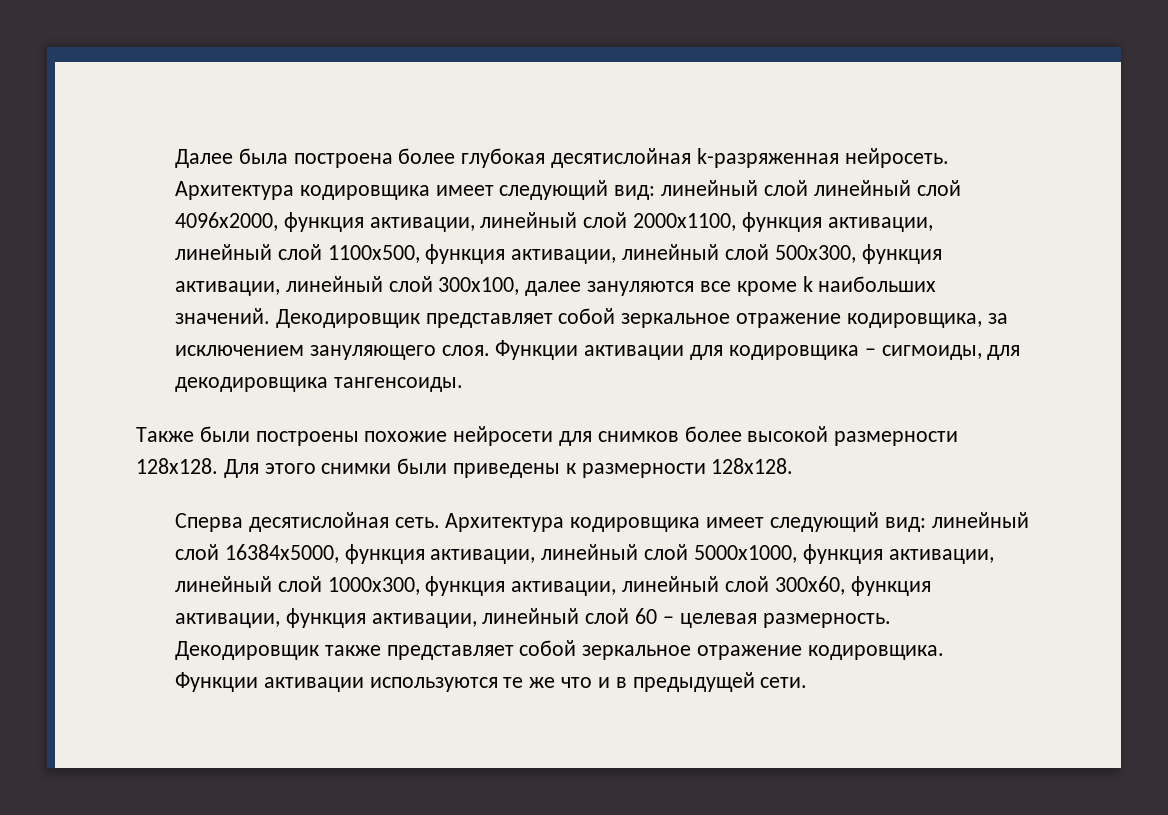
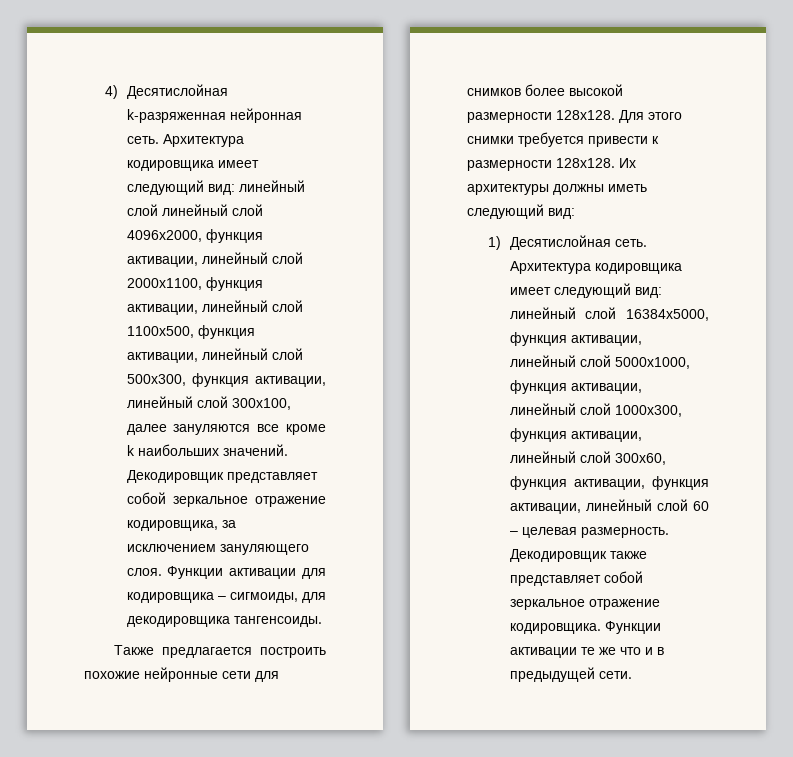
[175,148,949,168] Далее была построена более глубокая десятислойная k-разряженная нейросеть. -> [105,84,228,99] [126,108,302,123] [126,136,159,144] 4) Десятислойная k-разряженная нейронная сеть.
[199,426,554,446] были построены похожие нейросети -> [162,647,326,658] [84,667,251,682] предлагается построить похожие нейронные сети
[397,458,561,478] были приведены -> [518,132,648,147] требуется привести
[175,512,389,532] // Сперва десятислойная -> [619,158,636,168] [467,184,647,195] [467,204,575,219] [488,235,611,250] Их архитектуры должны иметь следующий вид: // 1) Десятислойная
[369,677,498,692] используются -> (577, 652) none

